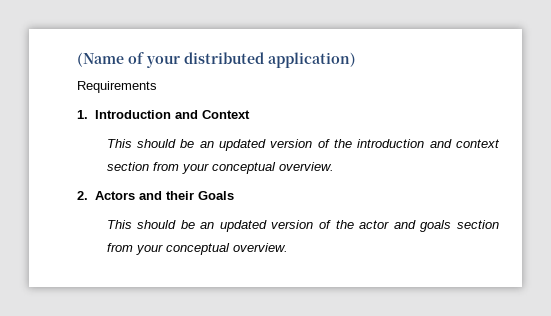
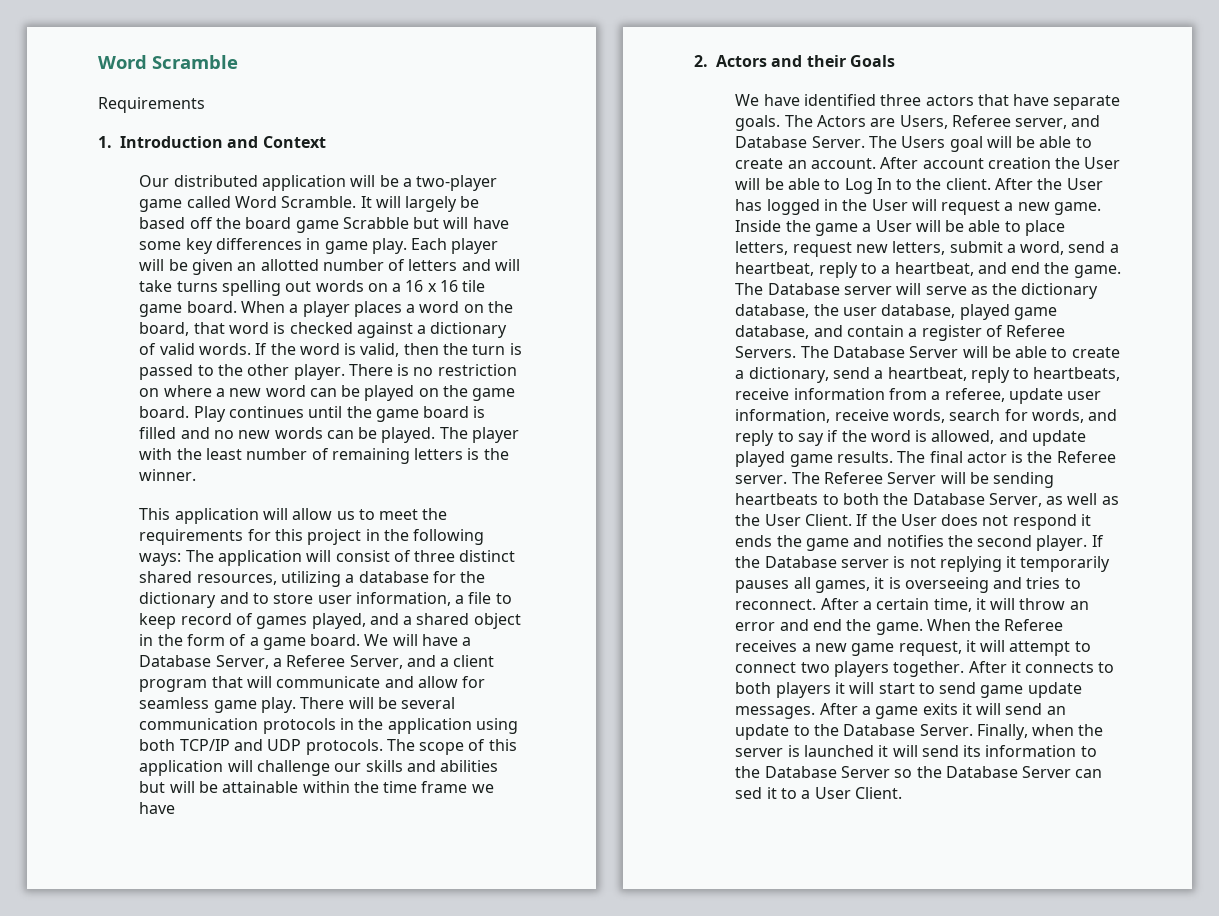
[77,52,356,68] (Name of your distributed application) -> [98,55,238,69] Word Scramble
[106,139,501,151] [106,162,334,174] This should be an updated version of the introduction and context section from your conceptual overview. -> [139,175,498,191] [139,196,480,212] [139,217,509,233] [139,238,499,254] [139,259,521,275] [139,280,486,296] [139,301,514,317] [139,322,508,338] [139,343,522,357] [139,364,517,380] [139,385,516,401] [139,406,486,422] [139,427,520,443] [139,448,509,464] [139,469,197,481] [139,508,448,524] [139,529,485,545] [139,550,516,566] [139,571,486,587] [139,592,512,608] [139,613,521,629] [139,634,472,650] [139,655,495,669] [139,676,486,692] [139,697,456,713] [139,718,518,734] [139,739,517,755] [139,760,499,776] [139,781,494,793] [139,802,176,814] Our distributed application will be a two-player game called Word Scramble. It will largely be based off the board game Scrabble but will have some key differences in game play. Each player will be given an allotted number of letters and will take turns spelling out words on a 16 x 16 tile game board. When a player places a word on the board, that word is checked against a dictionary of valid words. If the word is valid, then the turn is passed to the other player. There is no restriction on where a new word can be played on the game board. Play continues until the game board is filled and no new words can be played. The player with the least number of remaining letters is the winner. // This application will allow us to meet the requirements for this project in the following ways: The application will consist of three distinct shared resources, utilizing a database for the dictionary and to store user information, a file to keep record of games played, and a shared object in the form of a game board. We will have a Database Server, a Referee Server, and a client program that will communicate and allow for seamless game play. There will be several communication protocols in the application using both TCP/IP and UDP protocols. The scope of this application will challenge our skills and abilities but will be attainable within the time frame we have
[106,220,499,232] [106,243,288,255] This should be an updated version of the actor and goals section from your conceptual overview. -> [735,94,1121,110] [735,115,1101,131] [735,136,1092,152] [735,157,1121,169] [735,178,1103,194] [735,199,1102,215] [735,220,1066,236] [735,241,1119,257] [735,262,1121,278] [735,283,1099,299] [735,304,1057,320] [735,325,1066,341] [735,346,1120,358] [735,367,1121,383] [735,388,1102,404] [735,409,1118,423] [735,430,1087,446] [735,451,1116,467] [735,472,1055,488] [735,493,1119,507] [735,514,1092,530] [735,535,1104,551] [735,556,1111,572] [735,577,1081,593] [735,598,1089,612] [735,619,1064,635] [735,640,1091,656] [735,661,1115,677] [735,682,1082,698] [735,703,1066,719] [735,724,1104,740] [735,745,1097,757] [735,766,1103,778] [735,787,902,799] We have identified three actors that have separate goals. The Actors are Users, Referee server, and Database Server. The Users goal will be able to create an account. After account creation the User will be able to Log In to the client. After the User has logged in the User will request a new game. Inside the game a User will be able to place letters, request new letters, submit a word, send a heartbeat, reply to a heartbeat, and end the game. The Database server will serve as the dictionary database, the user database, played game database, and contain a register of Referee Servers. The Database Server will be able to create a dictionary, send a heartbeat, reply to heartbeats, receive information from a referee, update user information, receive words, search for words, and reply to say if the word is allowed, and update played game results. The final actor is the Referee server. The Referee Server will be sending heartbeats to both the Database Server, as well as the User Client. If the User does not respond it ends the game and notifies the second player. If the Database server is not replying it temporarily pauses all games, it is overseeing and tries to reconnect. After a certain time, it will throw an error and end the game. When the Referee receives a new game request, it will attempt to connect two players together. After it connects to both players it will start to send game update messages. After a game exits it will send an update to the Database Server. Finally, when the server is launched it will send its information to the Database Server so the Database Server can sed it to a User Client.

